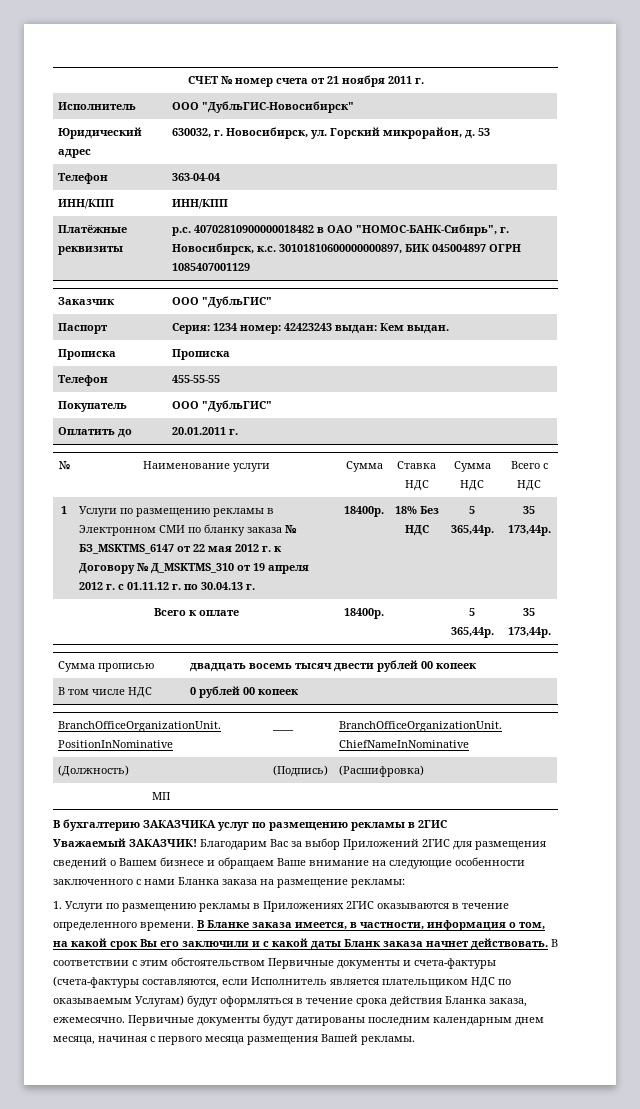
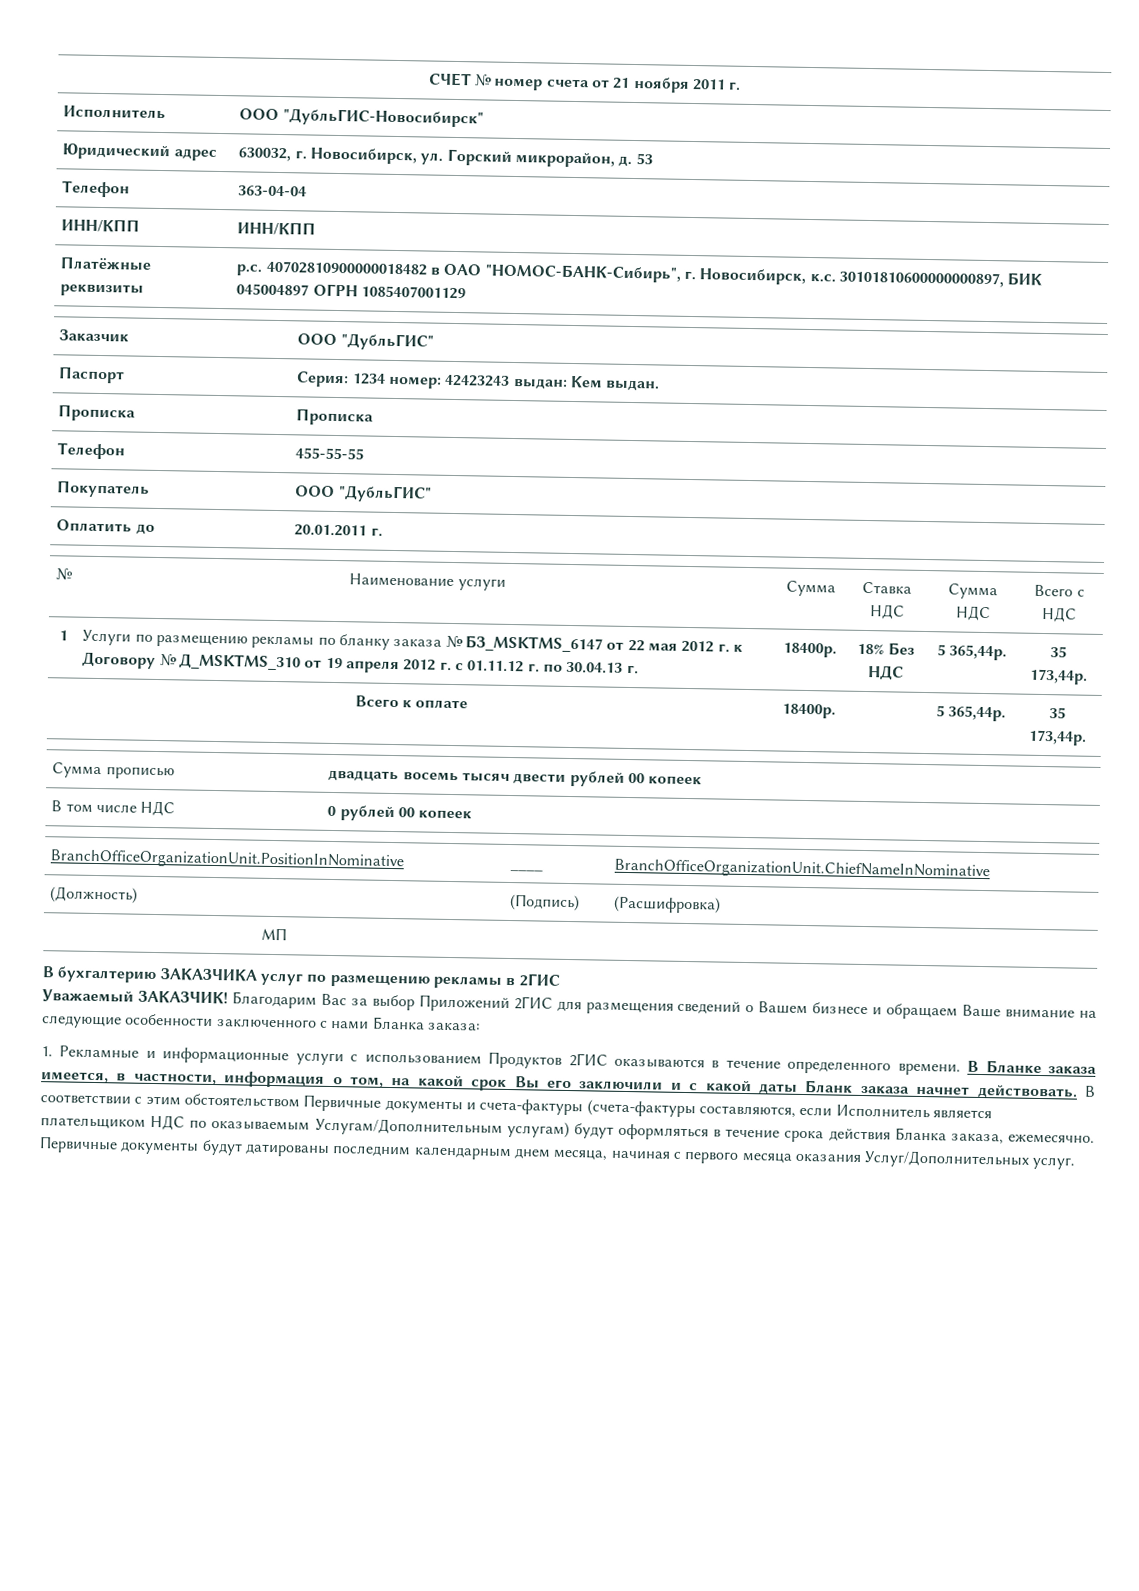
[266,508,274,514] [78,525,185,536] в Электронном СМИ -> (315, 642) none
[222,879,405,888] [53,901,344,912] заказа на размещение рекламы: // 1. Услуги по размещению рекламы в Приложениях -> [427,1022,481,1031] [41,1045,563,1069] заказа: // 1. Рекламные и информационные услуги с использованием Продуктов
[135,995,184,1007] Услугам) -> [314,1117,570,1139] Услугам/Дополнительным услугам)
[247,1034,415,1045] размещения Вашей рекламы. -> [794,1150,1076,1170] оказания Услуг/Дополнительных услуг.

